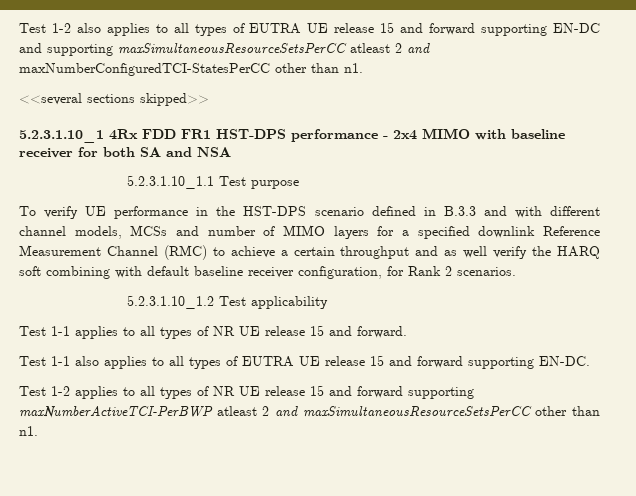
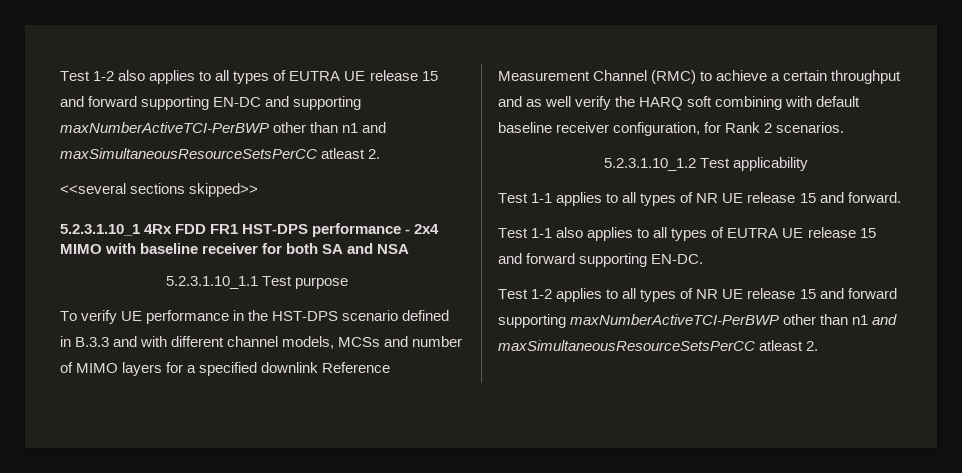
[118,43,430,54] [19,63,363,76] maxSimultaneousResourceSetsPerCC atleast 2 and maxNumberConfiguredTCI-StatesPerCC other than n1. -> [60,122,387,133] [60,148,381,159] maxNumberActiveTCI-PerBWP other than n1 and maxSimultaneousResourceSetsPerCC atleast 2.
[216,406,600,417] [19,426,38,436] atleast 2 and maxSimultaneousResourceSetsPerCC other than n1. -> [783,314,898,325] [498,340,819,351] other than n1 and maxSimultaneousResourceSetsPerCC atleast 2.

